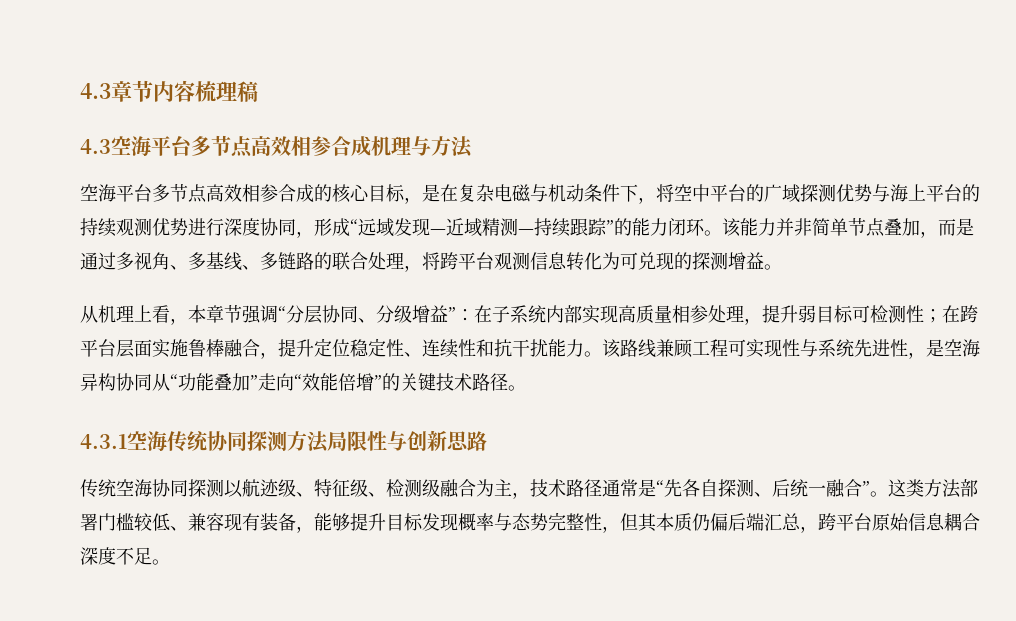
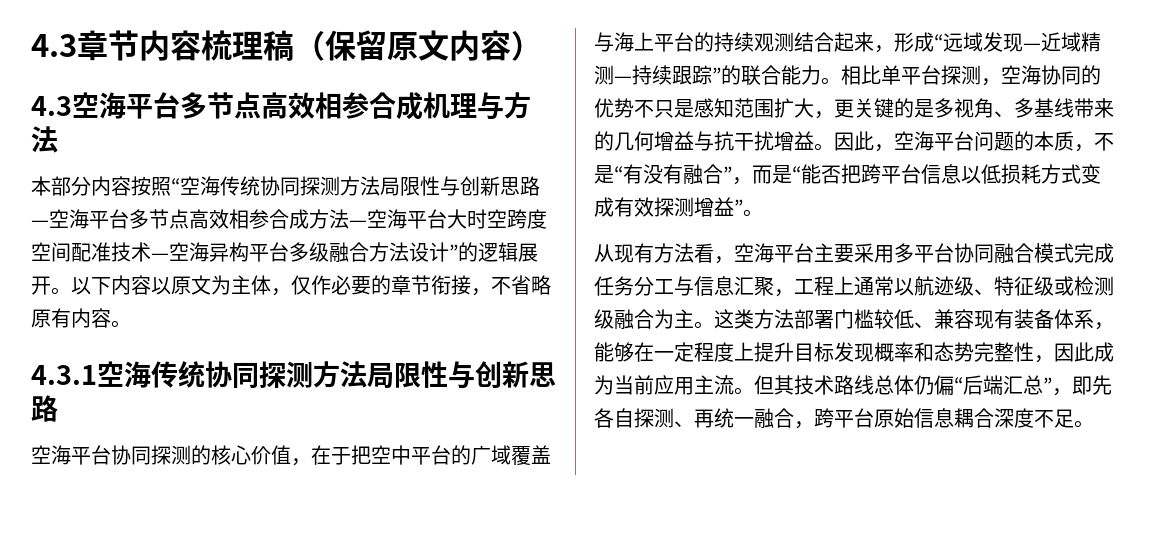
(258, 91) none -> [294,30,542,61] （保留原文内容）
[80,184,980,204] [80,218,974,238] [80,252,782,272] [80,305,978,325] [80,338,980,359] [80,373,508,391] 空海平台多节点高效相参合成的核心目标，是在复杂电磁与机动条件下，将空中平台的广域探测优势与海上平台的持续观测优势进行深度协同，形成“远域发现—近域精测—持续跟踪”的能力闭环。该能力并非简单节点叠加，而是通过多视角、多基线、多链路的联合处理，将跨平台观测信息转化为可兑现的探测增益。 // 从机理上看，本章节强调“分层协同、分级增益”：在子系统内部实现高质量相参处理，提升弱目标可检测性；在跨平台层面实施鲁棒融合，提升定位稳定性、连续性和抗干扰能力。该路线兼顾工程可实现性与系统先进性，是空海异构协同从“功能叠加”走向“效能倍增”的关键技术路径 -> [31,176,540,196] [31,209,547,229] [31,242,538,262] [31,275,551,296] [31,308,111,328] 本部分内容按照“空海传统协同探测方法局限性与创新思路—空海平台多节点高效相参合成方法—空海平台大时空跨度空间配准技术—空海异构平台多级融合方法设计”的逻辑展开。以下内容以原文为主体，仅作必要的章节衔接，不省略原有内容
[80,479,224,498] 传统空海协同探测 -> [31,445,551,466] [594,32,1101,53] [594,65,1101,86] [594,98,1114,119] [594,131,1114,152] [594,164,1101,185] [594,197,763,217] [594,243,1114,264] [594,276,894,297] 空海平台协同探测的核心价值，在于把空中平台的广域覆盖与海上平台的持续观测结合起来，形成“远域发现—近域精测—持续跟踪”的联合能力。相比单平台探测，空海协同的优势不只是感知范围扩大，更关键的是多视角、多基线带来的几何增益与抗干扰增益。因此，空海平台问题的本质，不是“有没有融合”，而是“能否把跨平台信息以低损耗方式变成有效探测增益”。 // 从现有方法看，空海平台主要采用多平台协同融合模式完成任务分工与信息汇聚，工程上通常
[368,492,386,497] 、 -> [1054,276,1074,296] 或
[512,479,870,499] ，技术路径通常是“先各自探测、后统一融合” -> (694, 318) none
[296,513,350,533] ，能够 -> [1054,309,1114,330] [594,342,754,362] 体系，能够在一定程度上
[494,513,512,531] 与 -> [914,342,934,362] 和
[620,513,801,532] 但其本质仍偏后端汇总 -> [1054,342,1114,362] [594,375,1112,396] [594,408,794,428] 因此成为当前应用主流。但其技术路线总体仍偏“后端汇总”，即先各自探测、再统一融合

